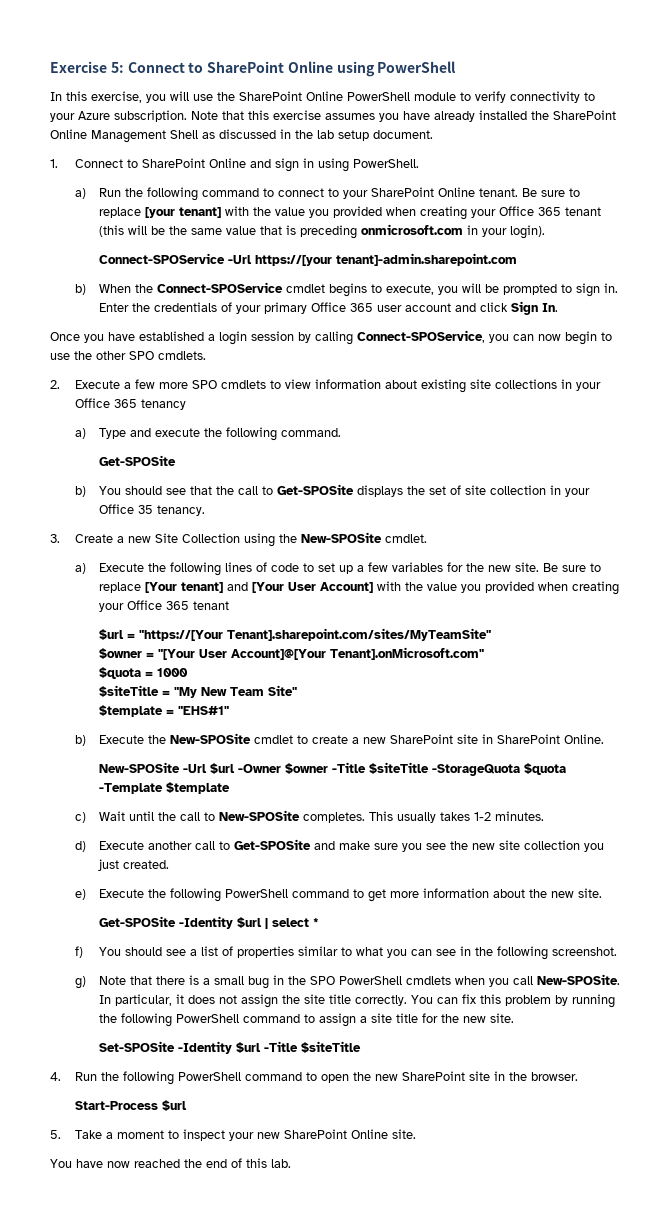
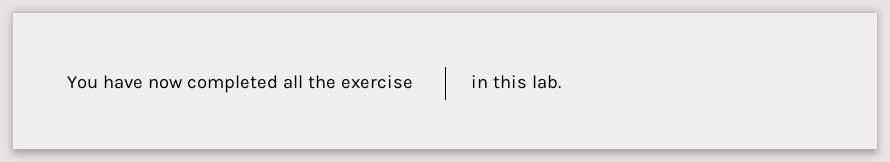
[50,61,457,77] [50,91,595,103] [50,110,616,122] [50,129,433,143] [50,158,419,172] [74,187,580,201] [98,206,601,220] [98,224,545,239] [98,253,517,266] [74,282,618,297] [98,301,558,315] [50,330,612,345] [50,351,206,360] [50,379,601,393] [74,398,186,410] [74,427,341,441] [98,455,176,466] [74,484,590,497] [98,504,205,516] [50,532,427,547] [74,562,601,576] [98,581,619,595] [98,600,229,612] [98,628,491,641] [98,647,484,660] [98,667,188,679] [98,685,297,698] [98,705,229,717] [74,733,604,746] [98,762,566,776] [98,782,230,794] [74,810,544,823] [74,839,604,852] [97,859,169,871] [74,888,602,902] [98,916,319,929] [74,946,617,960] [74,974,620,989] [98,994,615,1008] [98,1013,514,1027] [98,1041,361,1054] [50,1071,578,1085] [74,1100,187,1111] [50,1129,416,1141] [50,1158,242,1168] Exercise 5: Connect to SharePoint Online using PowerShell // In this exercise, you will use the SharePoint Online PowerShell module to verify connectivity to your Azure subscription. Note that this exercise assumes you have already installed the SharePoint Online Management Shell as discussed in the lab setup document. // 1. Connect to SharePoint Online and sign in using PowerShell. // a) Run the following command to connect to your SharePoint Online tenant. Be sure to replace [your tenant] with the value you provided when creating your Office 365 tenant (this will be the same value that is preceding onmicrosoft.com in your login). // Connect-SPOService -Url https://[your tenant]-admin.sharepoint.com // b) When the Connect-SPOService cmdlet begins to execute, you will be prompted to sign in. Enter the credentials of your primary Office 365 user account and click Sign In. // Once you have established a login session by calling Connect-SPOService, you can now begin to use the other SPO cmdlets. // 2. Execute a few more SPO cmdlets to view information about existing site collections in your Office 365 tenancy // a) Type and execute the following command. // Get-SPOSite // b) You should see that the call to Get-SPOSite displays the set of site collection in your Office 35 tenancy. // 3. Create a new Site Collection using the New-SPOSite cmdlet. // a) Execute the following lines of code to set up a few variables for the new site. Be sure to replace [Your tenant] and [Your User Account] with the value you provided when creating your Office 365 tenant // $url = "https://[Your Tenant].sharepoint.com/sites/MyTeamSite" // $owner = "[Your User Account]@[Your Tenant].onMicrosoft.com" // $quota = 1000 // $siteTitle = "My New Team Site" // $template = "EHS#1" // b) Execute the New-SPOSite cmdlet to create a new SharePoint site in SharePoint Online. // New-SPOSite -Url $url -Owner $owner -Title $siteTitle -StorageQuota $quota -Template $template // c) Wait until the call to New-SPOSite completes. This usually takes 1-2 minutes. // d) Execute another call to Get-SPOSite and make sure you see the new site collection you just created. // e) Execute the following PowerShell command to get more information about the new site. // Get-SPOSite -Identity $url | select * // f) You should see a list of properties similar to what you can see in the following screenshot. // g) Note that there is a small bug in the SPO PowerShell cmdlets when you call New-SPOSite. In particular, it does not assign the site title correctly. You can fix this problem by running the following PowerShell command to assign a site title for the new site. // Set-SPOSite -Identity $url -Title $siteTitle // 4. Run the following PowerShell command to open the new SharePoint site in the browser. // Start-Process $url // 5. Take a moment to inspect your new SharePoint Online site. // You have now reached the end of -> [67,75,488,93] You have now completed all the exercise in

